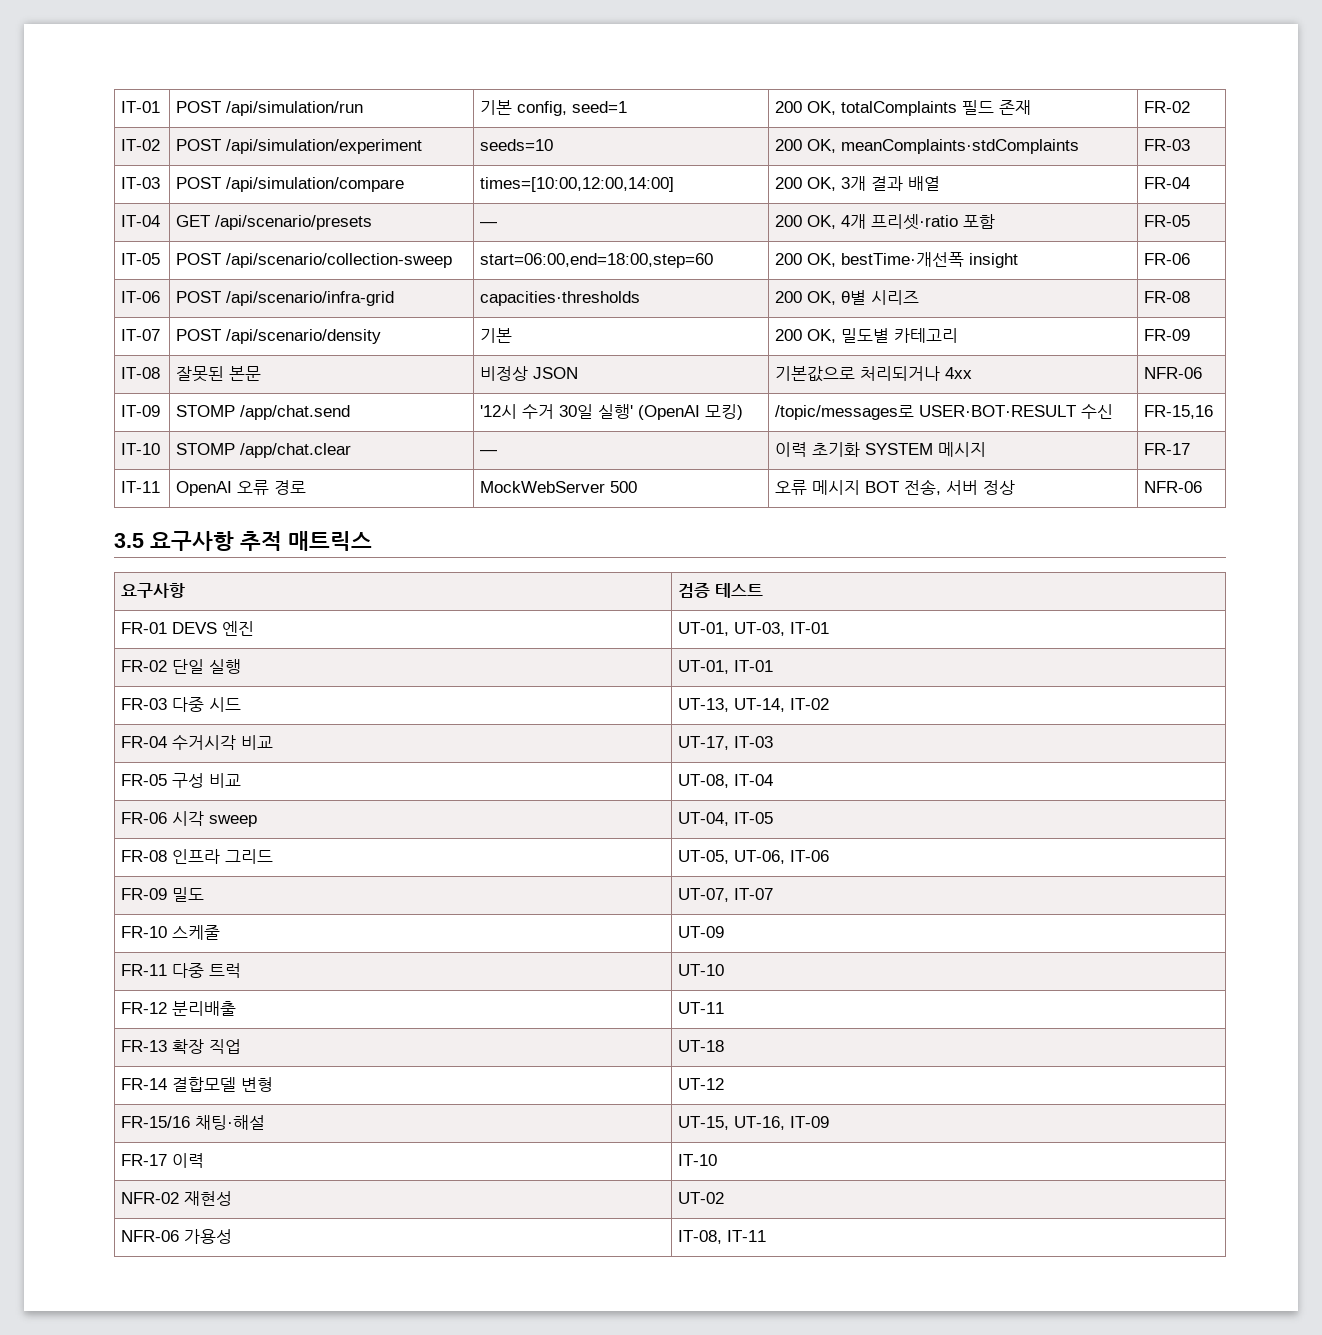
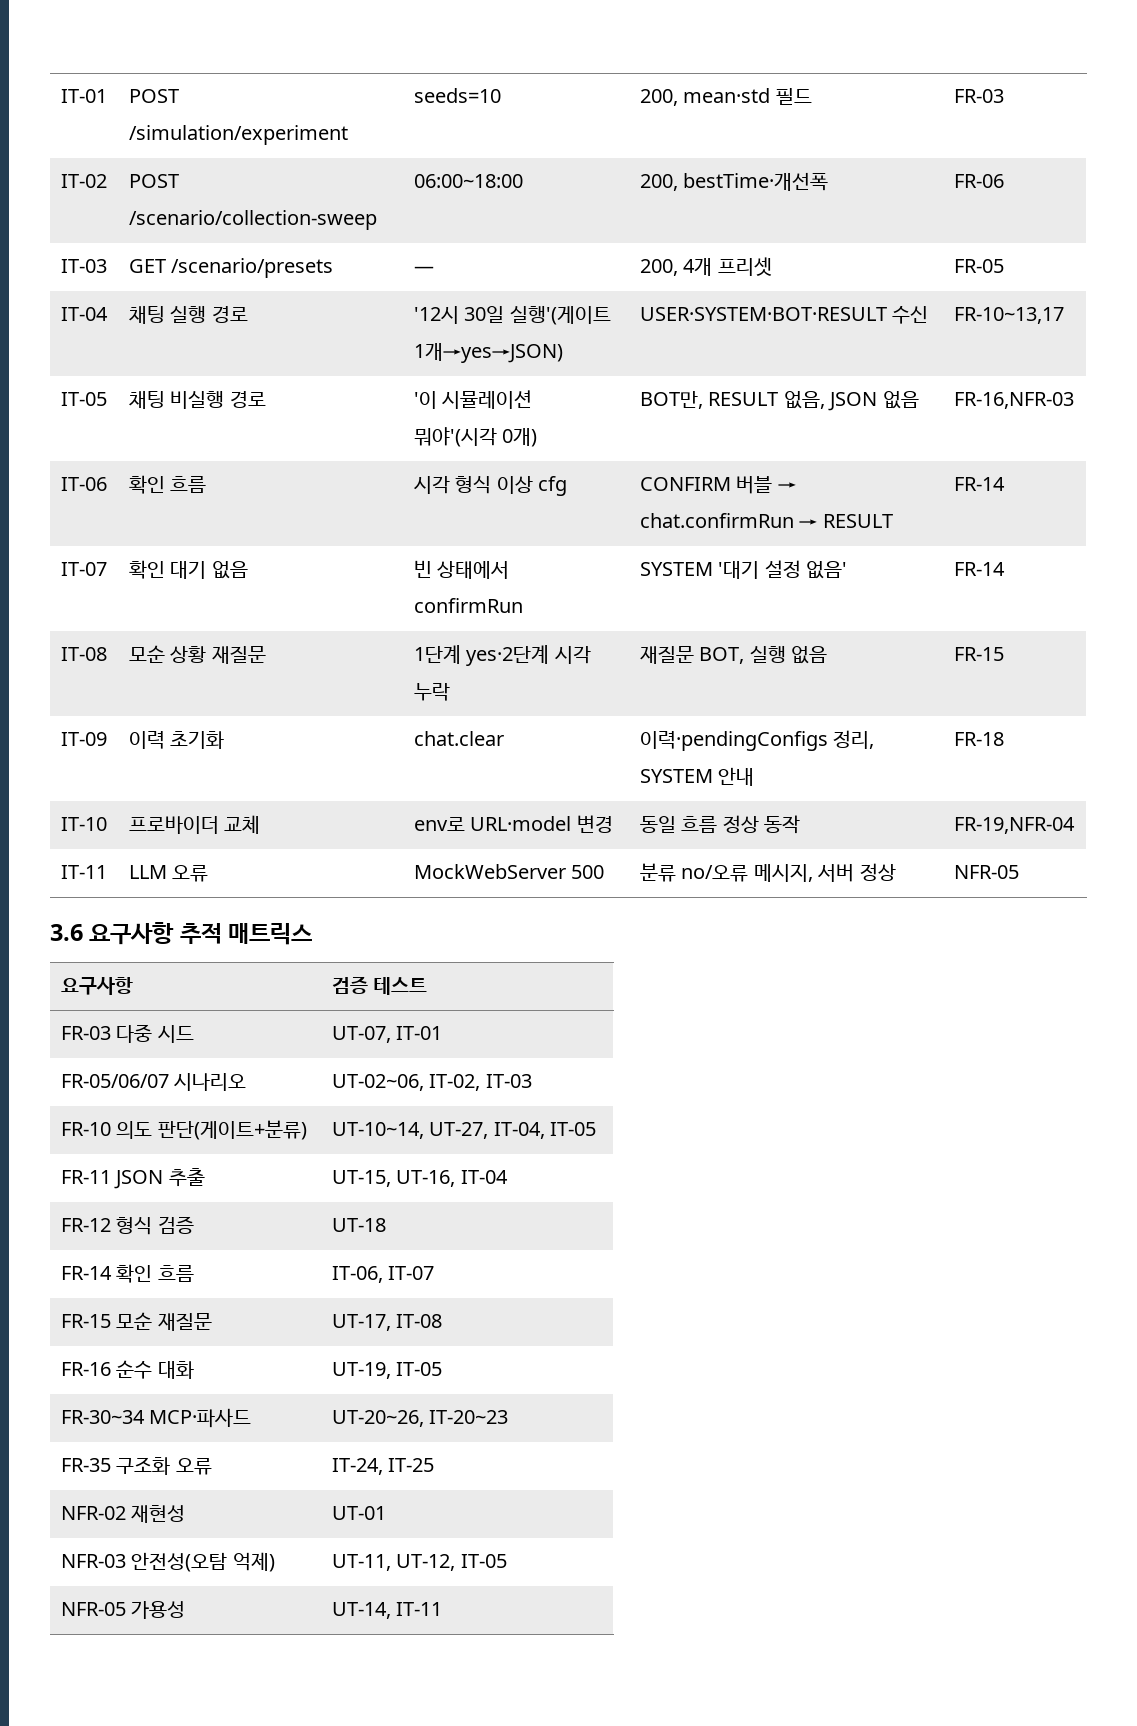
[225,101,363,116] [479,100,627,116] [774,101,957,116] /api/simulation/run | 기본 config, seed=1 | 200 OK, totalComplaints -> [128,125,348,145] [413,88,501,103] [639,88,771,106] /simulation/experiment | seeds=10 | 200, mean·std
[998,100,1031,115] [1143,101,1190,113] 존재 | FR-02 -> [953,89,1004,103] | FR-03
[225,139,422,154] [479,139,553,151] [774,139,1079,154] [1143,139,1190,151] [120,177,160,189] [175,177,404,192] [479,177,674,192] [774,176,940,191] [1143,177,1190,189] [120,215,160,227] [175,215,372,230] [479,222,497,227] [774,214,995,230] [1143,215,1190,227] [120,253,160,265] [175,253,452,268] [479,253,713,268] [774,252,1018,268] [1143,253,1190,265] [120,291,160,303] [175,291,394,306] [479,291,640,306] [774,290,919,305] [1143,291,1190,303] [120,329,160,341] [175,329,381,344] [479,328,512,343] [774,328,958,343] [1143,329,1190,341] [120,367,160,379] [175,366,261,382] [479,366,578,381] [774,366,972,382] [1143,367,1202,379] [120,405,160,417] [175,405,350,420] [479,404,743,420] [774,404,1113,420] [1143,405,1213,419] [120,443,160,455] [175,443,351,458] [479,450,497,455] [774,442,986,457] [1143,443,1190,455] /api/simulation/experiment | seeds=10 | 200 OK, meanComplaints·stdComplaints | FR-03 // IT-03 | POST /api/simulation/compare | times=[10:00,12:00,14:00] | 200 OK, 3개 결과 배열 | FR-04 // IT-04 | GET /api/scenario/presets | — | 200 OK, 4개 프리셋·ratio 포함 | FR-05 // IT-05 | POST /api/scenario/collection-sweep | start=06:00,end=18:00,step=60 | 200 OK, bestTime·개선폭 insight | FR-06 // IT-06 | POST /api/scenario/infra-grid | capacities·thresholds | 200 OK, θ별 시리즈 | FR-08 // IT-07 | POST /api/scenario/density | 기본 | 200 OK, 밀도별 카테고리 | FR-09 // IT-08 | 잘못된 본문 | 비정상 JSON | 기본값으로 처리되거나 4xx | NFR-06 // IT-09 | STOMP /app/chat.send | '12시 수거 30일 실행' (OpenAI 모킹) | /topic/messages로 USER·BOT·RESULT 수신 | FR-15,16 // IT-10 | STOMP /app/chat.clear | — | 이력 초기화 SYSTEM 메시지 | FR-17 -> [128,210,377,230] [413,174,523,188] [639,172,829,191] [953,174,1004,188] [60,259,107,273] [128,258,334,278] [413,266,434,273] [639,257,772,276] [953,259,1004,273] [60,307,108,321] [128,305,248,324] [413,305,611,325] [413,343,563,363] [639,306,929,324] [953,307,1064,324] [60,392,107,406] [128,390,266,409] [413,390,533,409] [413,427,538,447] [639,391,919,411] [953,392,1074,409] [60,477,107,491] [128,475,207,494] [413,476,568,496] [639,476,796,494] [639,513,893,528] [953,477,1005,491] [60,562,107,576] [128,560,248,579] [413,560,510,579] [413,598,523,613] [639,560,848,579] [953,562,1005,576] [60,647,107,661] [128,645,266,664] [413,645,591,666] [413,683,450,701] [639,645,828,664] [953,647,1004,661] [60,732,107,746] [128,731,225,749] [413,731,504,746] [639,730,875,751] [639,767,755,786] [953,732,1004,746] [60,817,107,831] [128,815,261,834] [413,815,613,833] [639,815,801,834] [953,817,1075,834] /scenario/collection-sweep | 06:00~18:00 | 200, bestTime·개선폭 | FR-06 // IT-03 | GET /scenario/presets | — | 200, 4개 프리셋 | FR-05 // IT-04 | 채팅 실행 경로 | '12시 30일 실행'(게이트 1개→yes→JSON) | USER·SYSTEM·BOT·RESULT 수신 | FR-10~13,17 // IT-05 | 채팅 비실행 경로 | '이 시뮬레이션 뭐야'(시각 0개) | BOT만, RESULT 없음, JSON 없음 | FR-16,NFR-03 // IT-06 | 확인 흐름 | 시각 형식 이상 cfg | CONFIRM 버블 → chat.confirmRun → RESULT | FR-14 // IT-07 | 확인 대기 없음 | 빈 상태에서 confirmRun | SYSTEM '대기 설정 없음' | FR-14 // IT-08 | 모순 상황 재질문 | 1단계 yes·2단계 시각 누락 | 재질문 BOT, 실행 없음 | FR-15 // IT-09 | 이력 초기화 | chat.clear | 이력·pendingConfigs 정리, SYSTEM 안내 | FR-18 // IT-10 | 프로바이더 교체 | env로 URL·model 변경 | 동일 흐름 정상 동작 | FR-19,NFR-04
[175,480,306,496] OpenAI 오류 경로 -> [128,865,209,882] LLM 오류
[774,479,941,495] 오류 메시지 BOT 전송, -> [639,863,813,882] 분류 no/오류 메시지,
[1143,481,1202,493] [114,533,144,548] NFR-06 // 3.5 -> [953,865,1019,879] [50,924,83,941] NFR-05 // 3.6
[120,621,254,636] [677,622,829,636] [120,659,241,674] [677,660,773,674] [120,697,241,712] [677,698,829,712] [120,735,273,750] [677,736,773,750] [120,773,241,788] [677,774,773,788] [120,811,257,827] [677,812,773,826] [120,849,273,864] [677,850,829,864] [120,887,204,902] [677,888,773,902] [120,925,220,940] [677,926,724,938] [120,963,241,978] [677,964,724,976] [120,1001,236,1016] [677,1002,724,1014] [120,1039,241,1054] [677,1040,724,1052] [120,1077,273,1092] [677,1078,724,1090] [120,1115,265,1130] [677,1116,829,1130] [120,1153,204,1168] [677,1154,717,1166] [120,1191,232,1206] [677,1192,724,1204] [120,1230,179,1242] FR-01 DEVS 엔진 | UT-01, UT-03, IT-01 // FR-02 단일 실행 | UT-01, IT-01 // FR-03 다중 시드 | UT-13, UT-14, IT-02 // FR-04 수거시각 비교 | UT-17, IT-03 // FR-05 구성 비교 | UT-08, IT-04 // FR-06 시각 sweep | UT-04, IT-05 // FR-08 인프라 그리드 | UT-05, UT-06, IT-06 // FR-09 밀도 | UT-07, IT-07 // FR-10 스케줄 | UT-09 // FR-11 다중 트럭 | UT-10 // FR-12 분리배출 | UT-11 // FR-13 확장 직업 | UT-18 // FR-14 결합모델 변형 | UT-12 // FR-15/16 채팅·해설 | UT-15, UT-16, IT-09 // FR-17 이력 | IT-10 // NFR-02 재현성 | UT-02 // NFR-06 -> [60,1024,194,1043] [331,1026,443,1043] [60,1073,247,1091] [331,1074,532,1091] [60,1120,307,1140] [331,1122,597,1139] [60,1168,205,1189] [331,1170,508,1187] [60,1216,194,1235] [331,1218,386,1232] [60,1264,194,1283] [331,1266,435,1283] [60,1312,212,1331] [331,1314,443,1331] [60,1360,194,1379] [331,1362,443,1379] [60,1408,252,1428] [331,1410,509,1427] [60,1457,212,1475] [331,1458,435,1475] [60,1505,186,1523] [331,1506,386,1520] [60,1552,275,1572] [331,1554,507,1571] [60,1602,126,1616] FR-03 다중 시드 | UT-07, IT-01 // FR-05/06/07 시나리오 | UT-02~06, IT-02, IT-03 // FR-10 의도 판단(게이트+분류) | UT-10~14, UT-27, IT-04, IT-05 // FR-11 JSON 추출 | UT-15, UT-16, IT-04 // FR-12 형식 검증 | UT-18 // FR-14 확인 흐름 | IT-06, IT-07 // FR-15 모순 재질문 | UT-17, IT-08 // FR-16 순수 대화 | UT-19, IT-05 // FR-30~34 MCP·파사드 | UT-20~26, IT-20~23 // FR-35 구조화 오류 | IT-24, IT-25 // NFR-02 재현성 | UT-01 // NFR-03 안전성(오탐 억제) | UT-11, UT-12, IT-05 // NFR-05
[677,1230,722,1244] IT-08, -> [331,1602,391,1619] UT-14,

